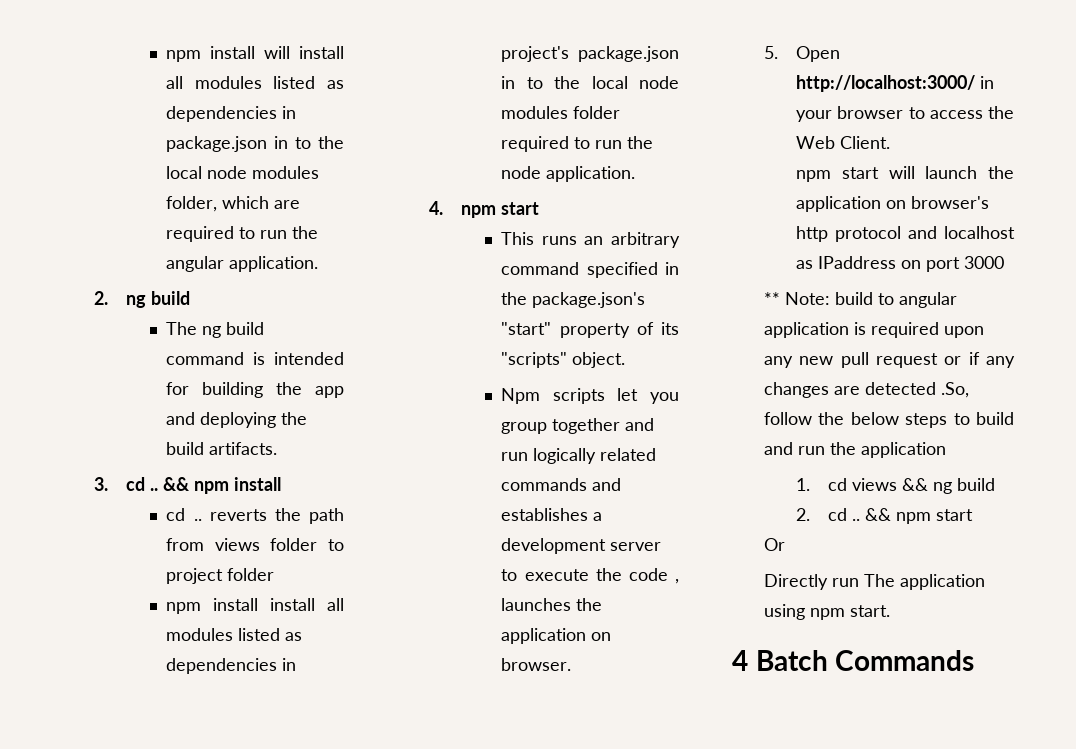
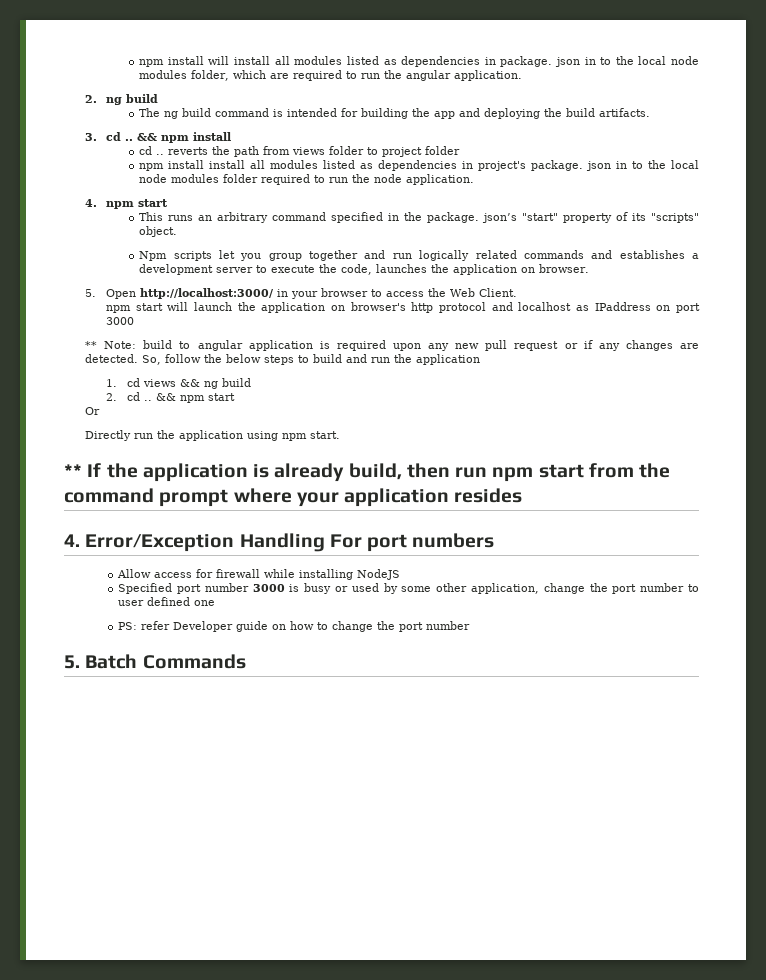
[166,136,268,152] package.json -> [500,56,580,67] package. json
[578,46,679,62] package.json -> [531,160,612,171] package. json
[532,292,646,308] package.json's -> [427,212,518,223] package. json’s
[628,568,679,584] code , -> [341,264,373,275] code,
[865,382,970,398] detected .So, -> [85,354,162,365] detected. So,
[864,574,896,587] The -> [157,430,176,439] the
[732,650,748,671] 4 -> [64,463,671,482] [64,488,523,507] [64,533,495,552] [117,569,401,580] [118,583,700,594] [118,597,216,606] [118,621,471,632] [64,655,80,669] ** If the application is already build, then run npm start from the command prompt where your application resides // 4. Error/Exception Handling For port numbers // Allow access for firewall while installing NodeJS // Specified port number 3000 is busy or used by some other application, change the port number to user defined one // PS: refer Developer guide on how to change the port number // 5.

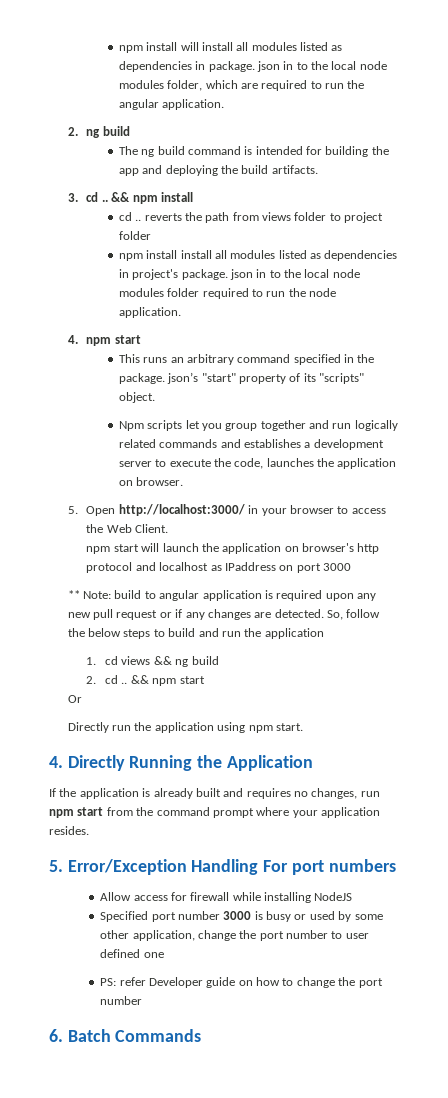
[64,464,82,477] ** -> [49,755,313,771] 4. Directly Running the Application //
[348,463,450,480] build, then -> [195,788,358,799] built and requires no changes,
[454,488,523,503] [64,534,80,547] resides // 4. -> [49,826,89,835] [49,860,63,872] resides. // 5.
[64,655,80,669] 5. -> [49,1029,63,1042] 6.

